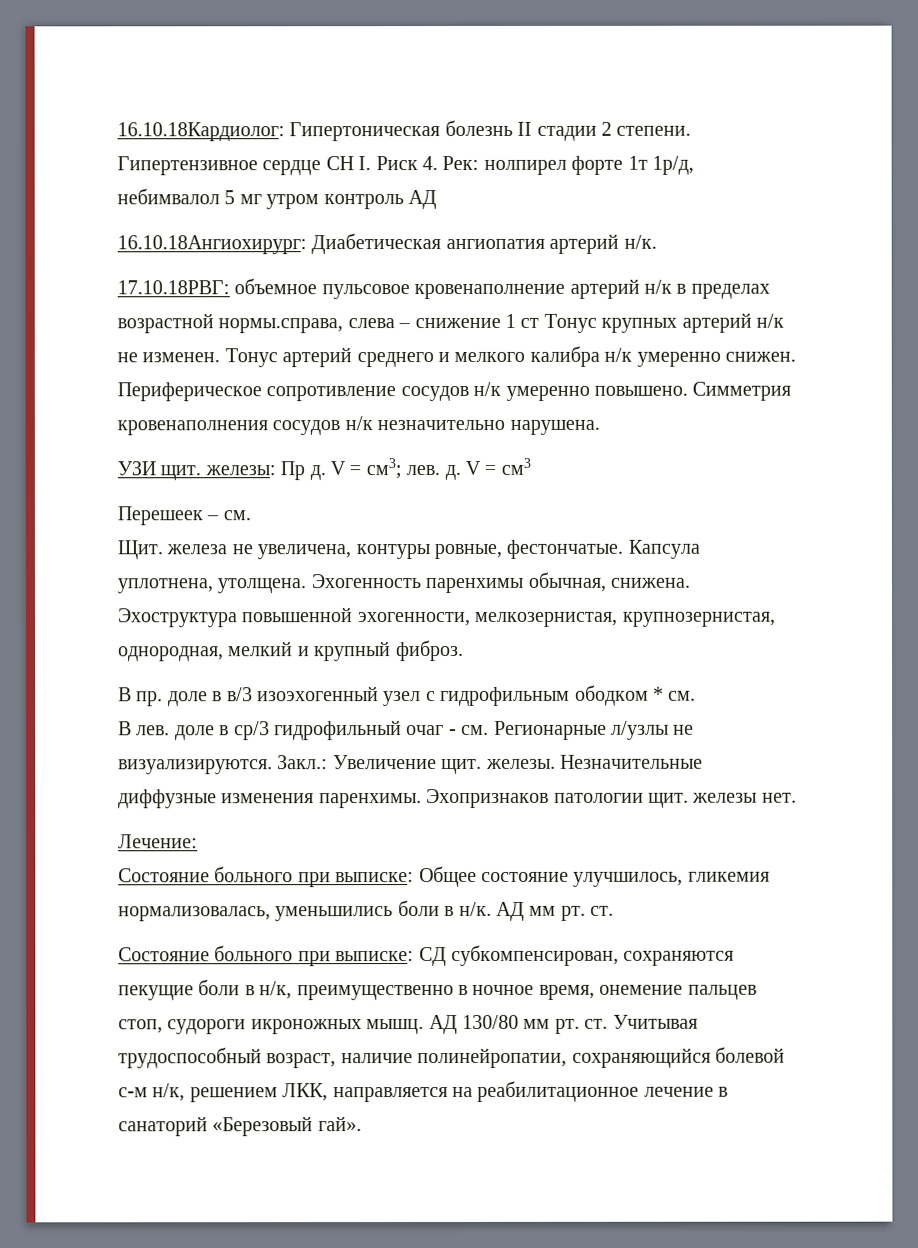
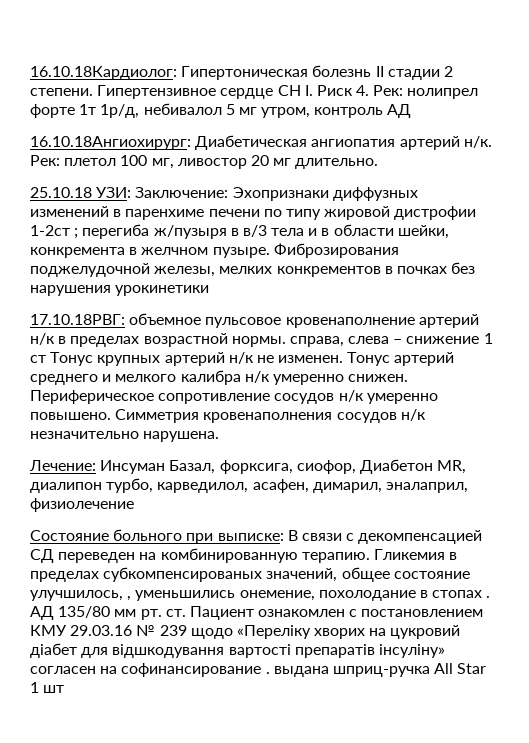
[483,159,567,175] нолпирел -> [407,88,479,99] нолипрел
[117,188,220,205] небимвалол -> [143,103,222,115] небивалол
[266,194,320,210] утром -> [261,107,311,118] утром,
(657, 241) none -> [30,155,379,169] [30,187,418,201] [30,206,477,220] [30,224,449,239] [30,243,399,258] [30,262,476,277] [30,285,210,296] Рек: плетол 100 мг, ливостор 20 мг длительно. // 25.10.18 УЗИ: Заключение: Эхопризнаки диффузных изменений в паренхиме печени по типу жировой дистрофии 1-2ст ; перегиба ж/пузыря в в/3 тела и в области шейки, конкремента в желчном пузыре. Фиброзирования поджелудочной железы, мелких конкрементов в почках без нарушения урокинетики
[218,318,344,334] нормы.справа, -> [231,336,344,347] нормы. справа,
[117,457,531,481] [117,506,251,526] [117,539,700,560] [117,571,690,594] [117,607,776,628] [118,639,464,662] [118,684,697,707] [118,720,695,741] [118,754,703,775] [118,788,797,809] [118,834,198,849] [118,865,770,888] [118,900,615,922] [118,944,735,967] [118,979,757,1001] [118,1014,698,1035] [118,1046,785,1069] [118,1080,729,1103] [118,1116,362,1137] УЗИ щит. железы: Пр д. V = см3; лев. д. V = см3 // Перешеек – см. // Щит. железа не увеличена, контуры ровные, фестончатые. Капсула уплотнена, утолщена. Эхогенность паренхимы обычная, снижена. Эхоструктура повышенной эхогенности, мелкозернистая, крупнозернистая, однородная, мелкий и крупный фиброз. // В пр. доле в в/3 изоэхогенный узел с гидрофильным ободком * см. // В лев. доле в ср/3 гидрофильный очаг - см. Регионарные л/узлы не визуализируются. Закл.: Увеличение щит. железы. Незначительные диффузные изменения паренхимы. Эхопризнаков патологии щит. железы нет. // Лечение: // Состояние больного при выписке: Общее состояние улучшилось, гликемия нормализовалась, уменьшились боли в н/к. АД мм рт. ст. // Состояние больного при выписке: СД субкомпенсирован, сохраняются пекущие боли в н/к, преимущественно в ночное время, онемение пальцев стоп, судороги икроножных мышц. АД 130/80 мм рт. ст. Учитывая трудоспособный возраст, наличие полинейропатии, сохраняющийся болевой с-м н/к, решением ЛКК, направляется на реабилитационное лечение в санаторий «Березовый гай». -> [29,459,467,474] [30,478,468,493] [30,498,134,512] [30,529,483,544] [30,548,458,563] [30,567,470,582] [30,590,491,601] [30,606,484,620] [30,625,461,639] [30,643,445,658] [30,663,487,677] [30,682,65,693] Лечение: Инсуман Базал, форксига, сиофор, Диабетон MR, диалипон турбо, карведилол, асафен, димарил, эналаприл, физиолечение // Состояние больного при выписке: В связи с декомпенсацией СД переведен на комбинированную терапию. Гликемия в пределах субкомпенсированых значений, общее состояние улучшилось, , уменьшились онемение, похолодание в стопах . АД 135/80 мм рт. ст. Пациент ознакомлен с постановлением КМУ 29.03.16 № 239 щодо «Перелiку хворих на цукровий дiабет для вiдшкодування вартостi препаратiв iнсулiну» согласен на софинансирование . выдана шприц-ручка All Star 1 шт

